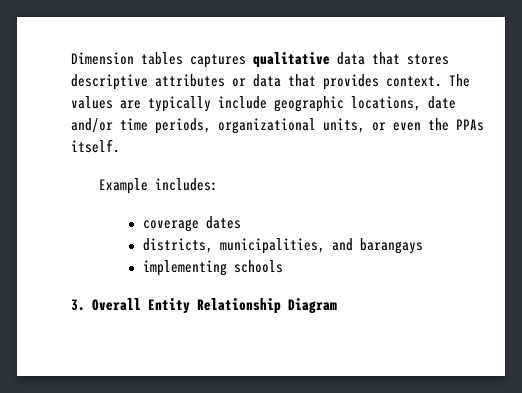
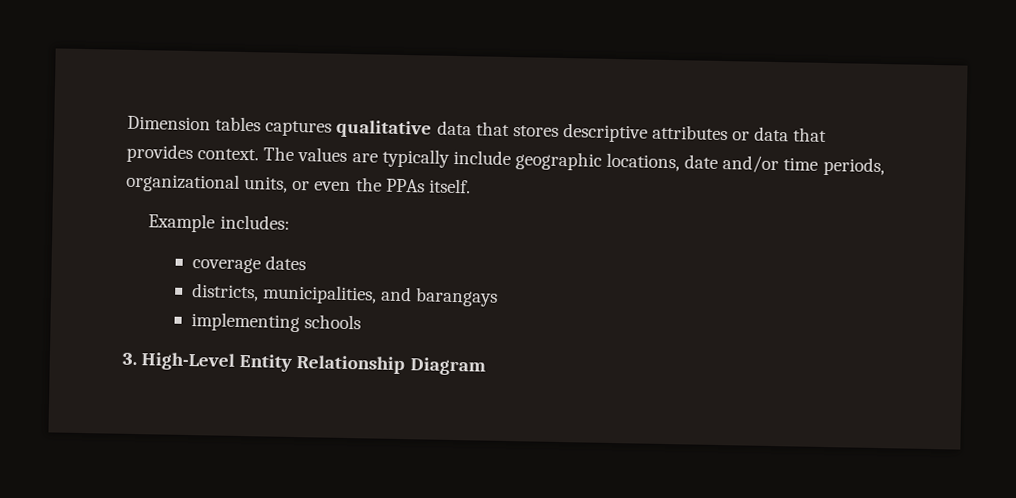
[92,298,141,311] Overall -> [141,352,236,371] High-Level

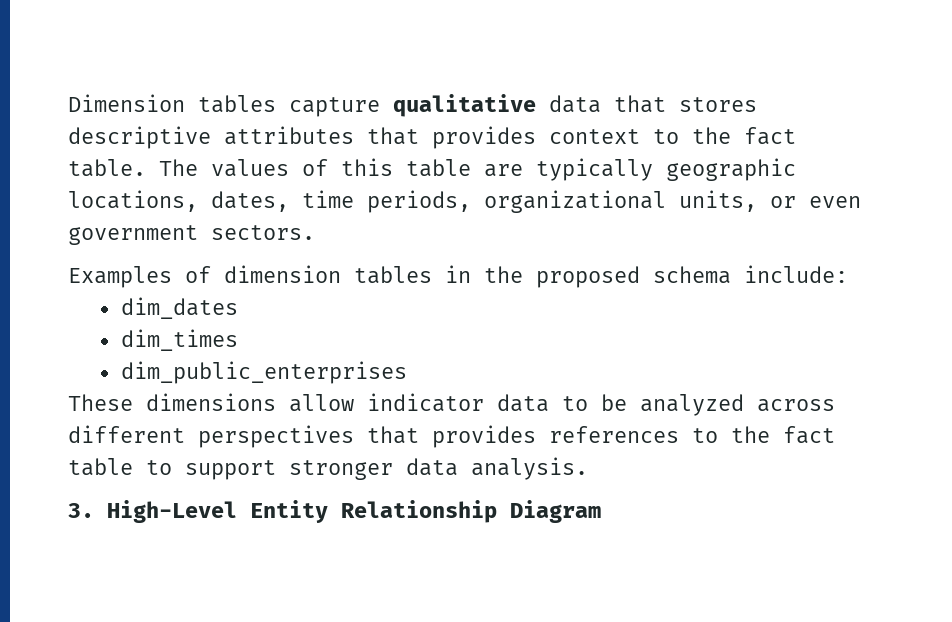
[265,120,333,137] captures -> [289,97,380,117] capture
[732,126,828,142] [126,143,348,164] or data that provides context. The values -> [367,126,796,149] [68,158,471,177] that provides context to the fact table. The values of this table
[452,149,511,166] include -> (653, 169) none
[684,154,780,174] date and/or -> [211,191,289,212] dates,
[355,177,471,194] [148,213,290,233] [191,255,306,274] [190,283,499,307] [190,312,361,333] the PPAs itself. // Example includes: // coverage dates // districts, municipalities, and barangays // implementing schools -> [68,225,315,245] [68,265,848,288] [120,297,238,319] [120,329,238,351] [120,361,407,384] [68,393,835,416] [68,425,835,448] [68,457,588,480] government sectors. // Examples of dimension tables in the proposed schema include: // dim_dates // dim_times // dim_public_enterprises // These dimensions allow indicator data to be analyzed across different perspectives that provides references to the fact table to support stronger data analysis.

